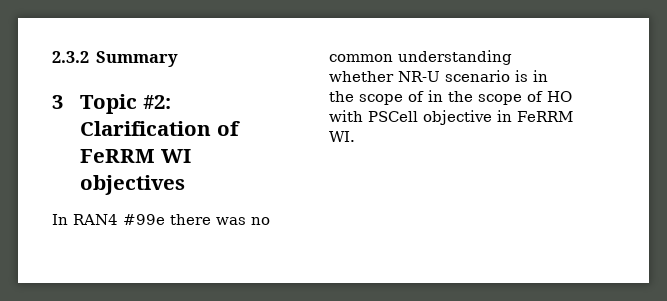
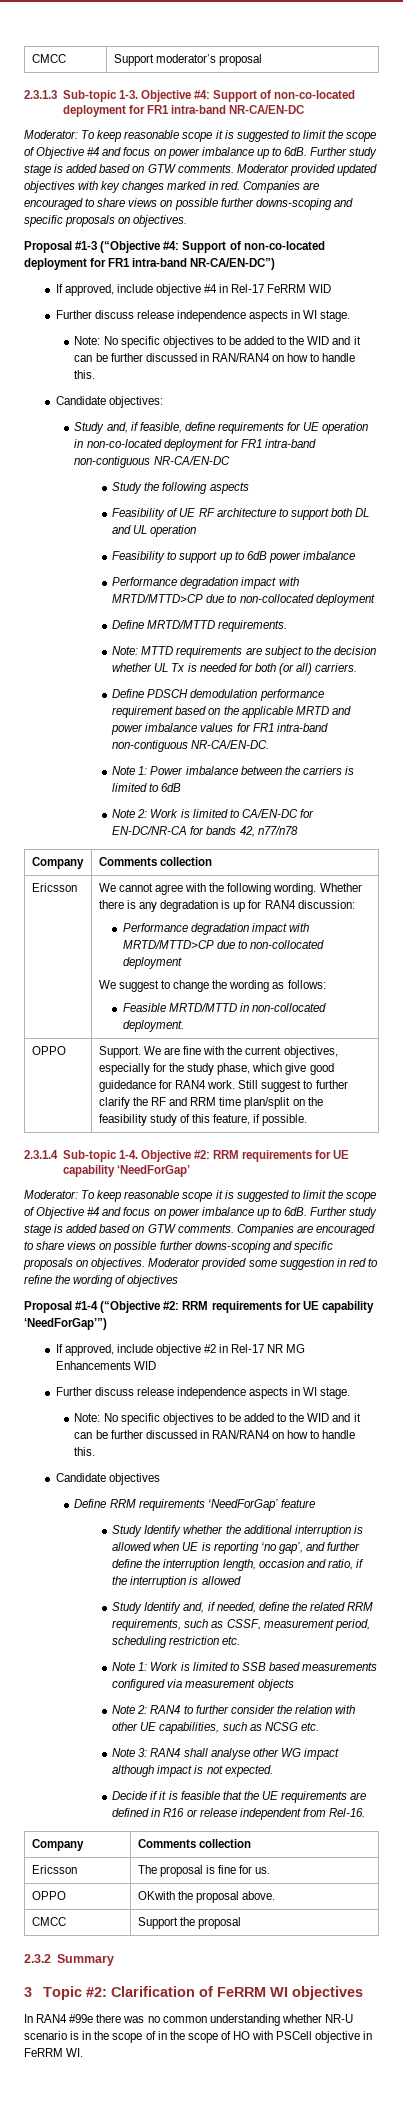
(52, 57) none -> [31,54,66,63] [113,54,263,66] [24,90,356,102] [62,105,305,117] [24,130,377,142] [24,147,378,159] [24,164,377,176] [24,181,319,193] [24,198,353,210] [24,215,188,227] [24,241,325,253] [24,258,276,270] [55,284,332,296] [55,310,351,322] [74,336,361,348] [74,353,356,362] [74,370,96,379] [55,396,163,408] [74,422,369,434] [74,439,316,451] [74,456,230,468] [112,482,249,494] [112,508,370,520] [112,525,197,537] [112,551,355,563] [112,577,299,589] [112,594,375,606] [112,620,288,632] [112,646,376,658] [112,663,358,675] [112,689,324,701] [112,706,351,718] [111,723,328,735] [112,740,270,752] [112,766,354,775] [112,783,182,792] [112,809,314,818] [112,826,298,837] [31,857,84,869] [98,857,212,866] [31,883,77,892] [98,883,362,895] [98,900,355,912] [122,923,310,935] [122,940,325,949] [122,957,182,969] [98,980,326,992] [122,1003,327,1012] [122,1020,184,1032] [31,1046,66,1055] [98,1046,338,1058] [98,1063,334,1075] [98,1080,348,1092] [98,1097,323,1109] [98,1114,308,1126] [24,1150,350,1162] [62,1165,190,1177] [24,1190,377,1202] [24,1207,378,1219] [24,1224,375,1236] [24,1241,333,1253] [23,1258,378,1270] [24,1275,179,1287] [24,1301,374,1313] [24,1318,107,1330] [55,1344,306,1356] [55,1361,156,1370] [55,1387,351,1399] [74,1413,361,1425] [74,1430,356,1439] [74,1447,96,1456] [55,1473,160,1485] [74,1499,315,1511] [112,1525,363,1537] [112,1542,361,1554] [112,1559,364,1571] [112,1576,241,1588] [112,1602,374,1614] [112,1619,370,1631] [112,1636,241,1648] [112,1662,378,1671] [112,1679,294,1691] [112,1705,356,1714] [112,1722,319,1734] [112,1748,339,1760] [112,1765,273,1777] [112,1791,367,1803] [112,1808,365,1820] [31,1839,84,1851] [137,1839,251,1848] [31,1865,77,1874] [137,1865,271,1877] [31,1891,66,1900] [137,1891,276,1903] [31,1917,66,1926] [137,1917,242,1929] CMCC | Support moderator’s proposal // 2.3.1.3 Sub-topic 1-3. Objective #4: Support of non-co-located deployment for FR1 intra-band NR-CA/EN-DC // Moderator: To keep reasonable scope it is suggested to limit the scope of Objective #4 and focus on power imbalance up to 6dB. Further study stage is added based on GTW comments. Moderator provided updated objectives with key changes marked in red. Companies are encouraged to share views on possible further downs-scoping and specific proposals on objectives. // Proposal #1-3 (“Objective #4: Support of non-co-located deployment for FR1 intra-band NR-CA/EN-DC”) // If approved, include objective #4 in Rel-17 FeRRM WID // Further discuss release independence aspects in WI stage. // Note: No specific objectives to be added to the WID and it can be further discussed in RAN/RAN4 on how to handle this. // Candidate objectives: // Study and, if feasible, define requirements for UE operation in non-co-located deployment for FR1 intra-band non-contiguous NR-CA/EN-DC // Study the following aspects // Feasibility of UE RF architecture to support both DL and UL operation // Feasibility to support up to 6dB power imbalance // Performance degradation impact with MRTD/MTTD>CP due to non-collocated deployment // Define MRTD/MTTD requirements. // Note: MTTD requirements are subject to the decision whether UL Tx is needed for both (or all) carriers. // Define PDSCH demodulation performance requirement based on the applicable MRTD and power imbalance values for FR1 intra-band non-contiguous NR-CA/EN-DC. // Note 1: Power imbalance between the carriers is limited to 6dB // Note 2: Work is limited to CA/EN-DC for EN-DC/NR-CA for bands 42, n77/n78 // Company | Comments collection // Ericsson | We cannot agree with the following wording. Whether there is any degradation is up for RAN4 discussion: // Performance degradation impact with MRTD/MTTD>CP due to non-collocated deployment // We suggest to change the wording as follows: // Feasible MRTD/MTTD in non-collocated deployment. // OPPO | Support. We are fine with the current objectives, especially for the study phase, which give good guidedance for RAN4 work. Still suggest to further clarify the RF and RRM time plan/split on the feasibility study of this feature, if possible. // 2.3.1.4 Sub-topic 1-4. Objective #2: RRM requirements for UE capability ‘NeedForGap’ // Moderator: To keep reasonable scope it is suggested to limit the scope of Objective #4 and focus on power imbalance up to 6dB. Further study stage is added based on GTW comments. Companies are encouraged to share views on possible further downs-scoping and specific proposals on objectives. Moderator provided some suggestion in red to refine the wording of objectives // Proposal #1-4 (“Objective #2: RRM requirements for UE capability ‘NeedForGap’”) // If approved, include objective #2 in Rel-17 NR MG Enhancements WID // Further discuss release independence aspects in WI stage. // Note: No specific objectives to be added to the WID and it can be further discussed in RAN/RAN4 on how to handle this. // Candidate objectives // Define RRM requirements ‘NeedForGap’ feature // Study Identify whether the additional interruption is allowed when UE is reporting ‘no gap’, and further define the interruption length, occasion and ratio, if the interruption is allowed // Study Identify and, if needed, define the related RRM requirements, such as CSSF, measurement period, scheduling restriction etc. // Note 1: Work is limited to SSB based measurements configured via measurement objects // Note 2: RAN4 to further consider the relation with other UE capabilities, such as NCSG etc. // Note 3: RAN4 shall analyse other WG impact although impact is not expected. // Decide if it is feasible that the UE requirements are defined in R16 or release independent from Rel-16. // Company | Comments collection // Ericsson | The proposal is fine for us. // OPPO | OKwith the proposal above. // CMCC | Support the proposal //

